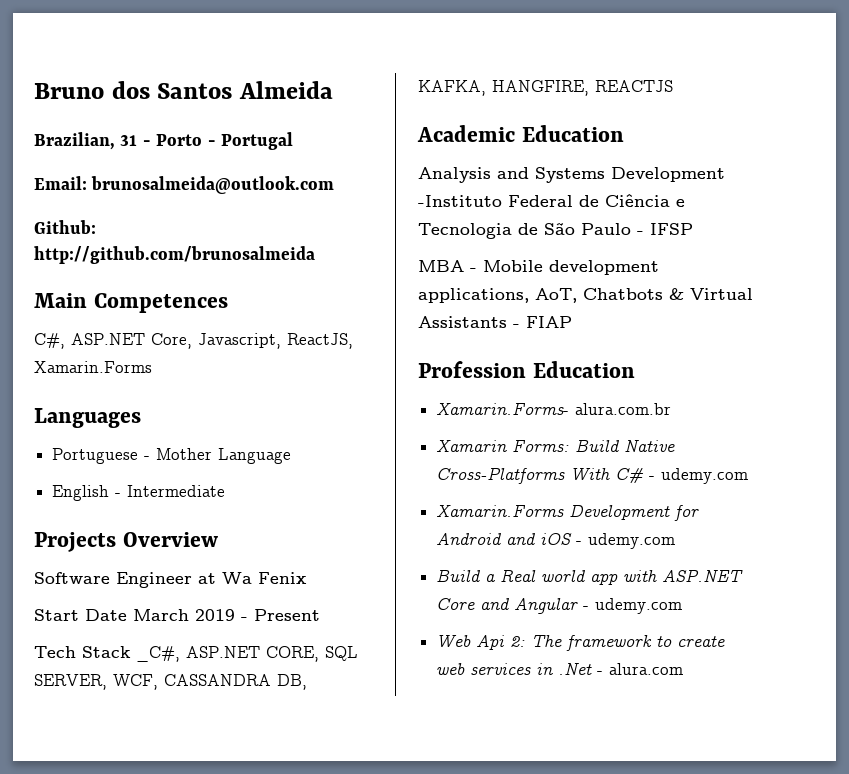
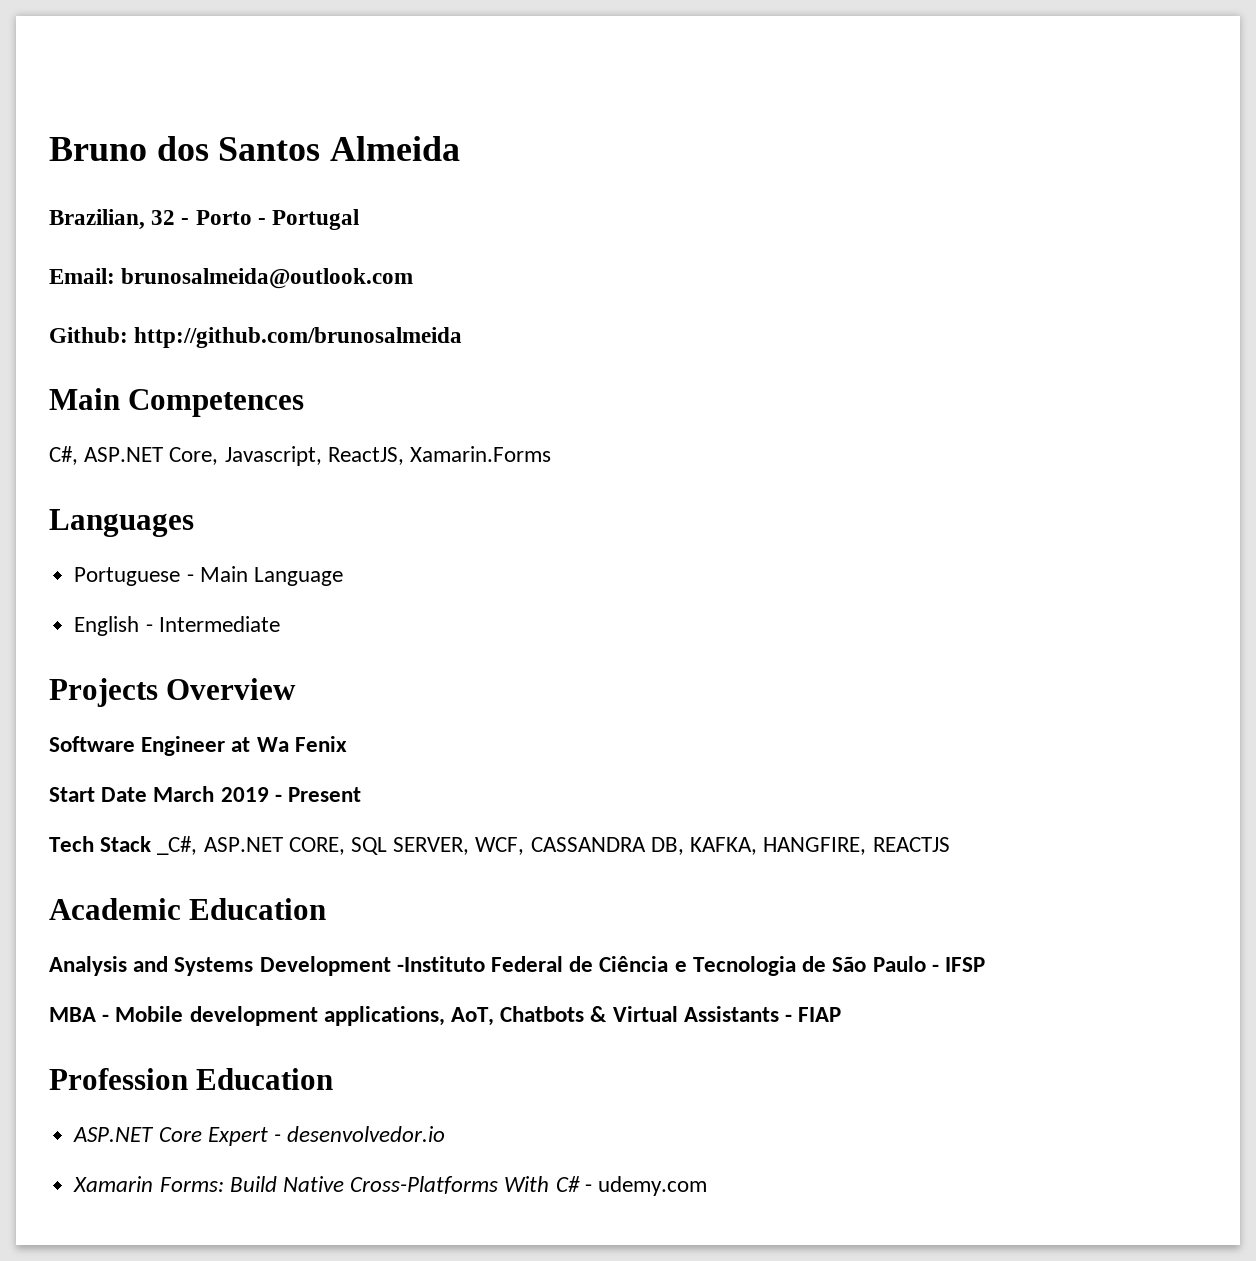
[120,135,138,146] 31 -> [151,210,176,225] 32
[156,448,213,460] Mother -> [199,566,248,582] Main
[436,402,672,415] Xamarin.Forms- alura.com.br -> [73,1126,446,1146] ASP.NET Core Expert - desenvolvedor.io
[436,504,700,521] [436,533,676,549] [436,569,744,585] [436,598,683,614] [436,634,726,651] [436,662,684,675] // Xamarin.Forms Development for Android and iOS - udemy.com // Build a Real world app with ASP.NET Core and Angular - udemy.com // Web Api 2: The framework to create web services in .Net - alura.com -> (707, 1186) none

